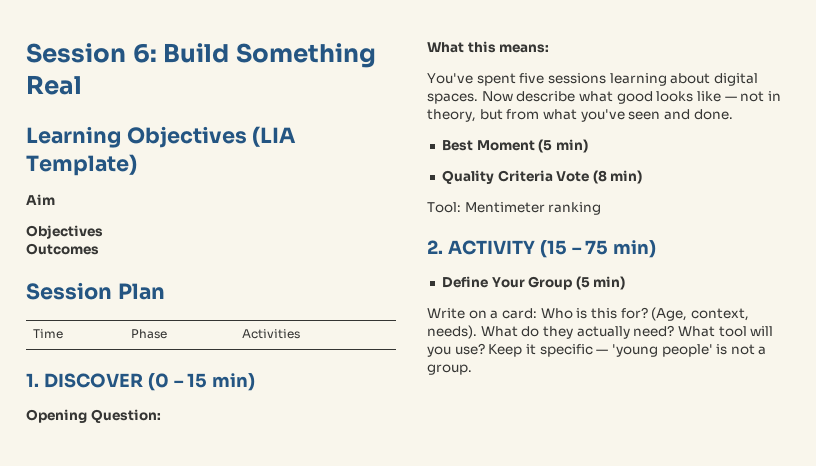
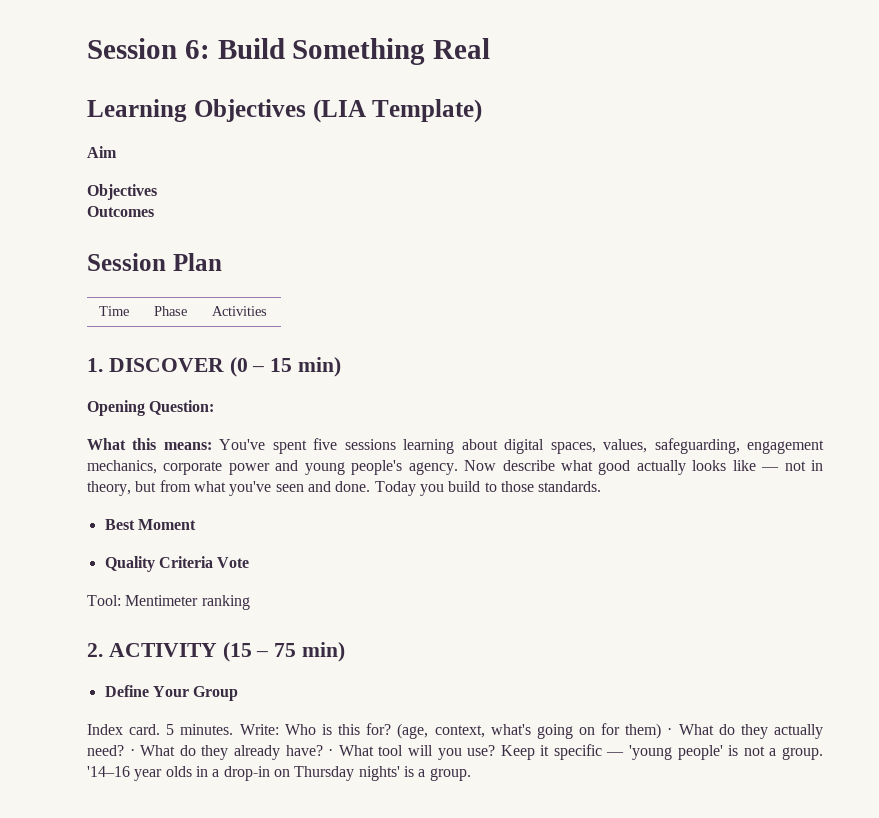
(550, 48) // -> (212, 446) none
[427,93,478,104] spaces. -> [550,438,824,454] [87,460,458,475] spaces, values, safeguarding, engagement mechanics, corporate power and young people's agency.
(653, 97) none -> [636,460,686,475] actually
(733, 114) none -> [374,481,602,496] Today you build to those standards.
[538,139,588,153] (5 min) -> (196, 524) none
[592,170,643,184] (8 min) -> (250, 562) none
[575,276,626,290] [427,307,749,321] [427,325,477,339] (5 min) // Write on a card: Who is this for? (Age, context, needs). -> [87,723,673,739] // Index card. 5 minutes. Write: Who is this for? (age, context, what's going on for them) ·
(675, 331) none -> [129,745,334,760] · What do they already have? ·
(472, 369) none -> [87,766,471,781] '14–16 year olds in a drop-in on Thursday nights' is a group.

